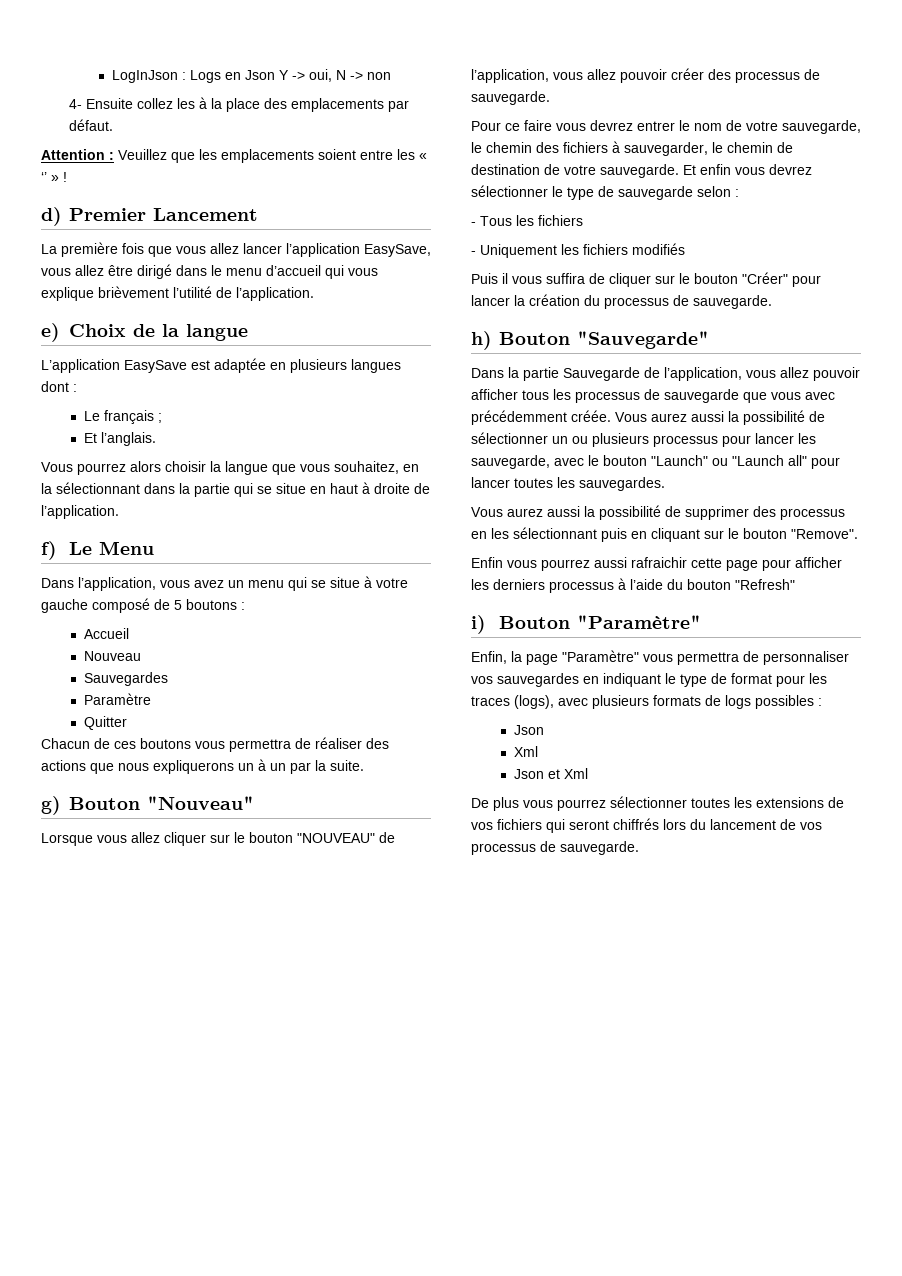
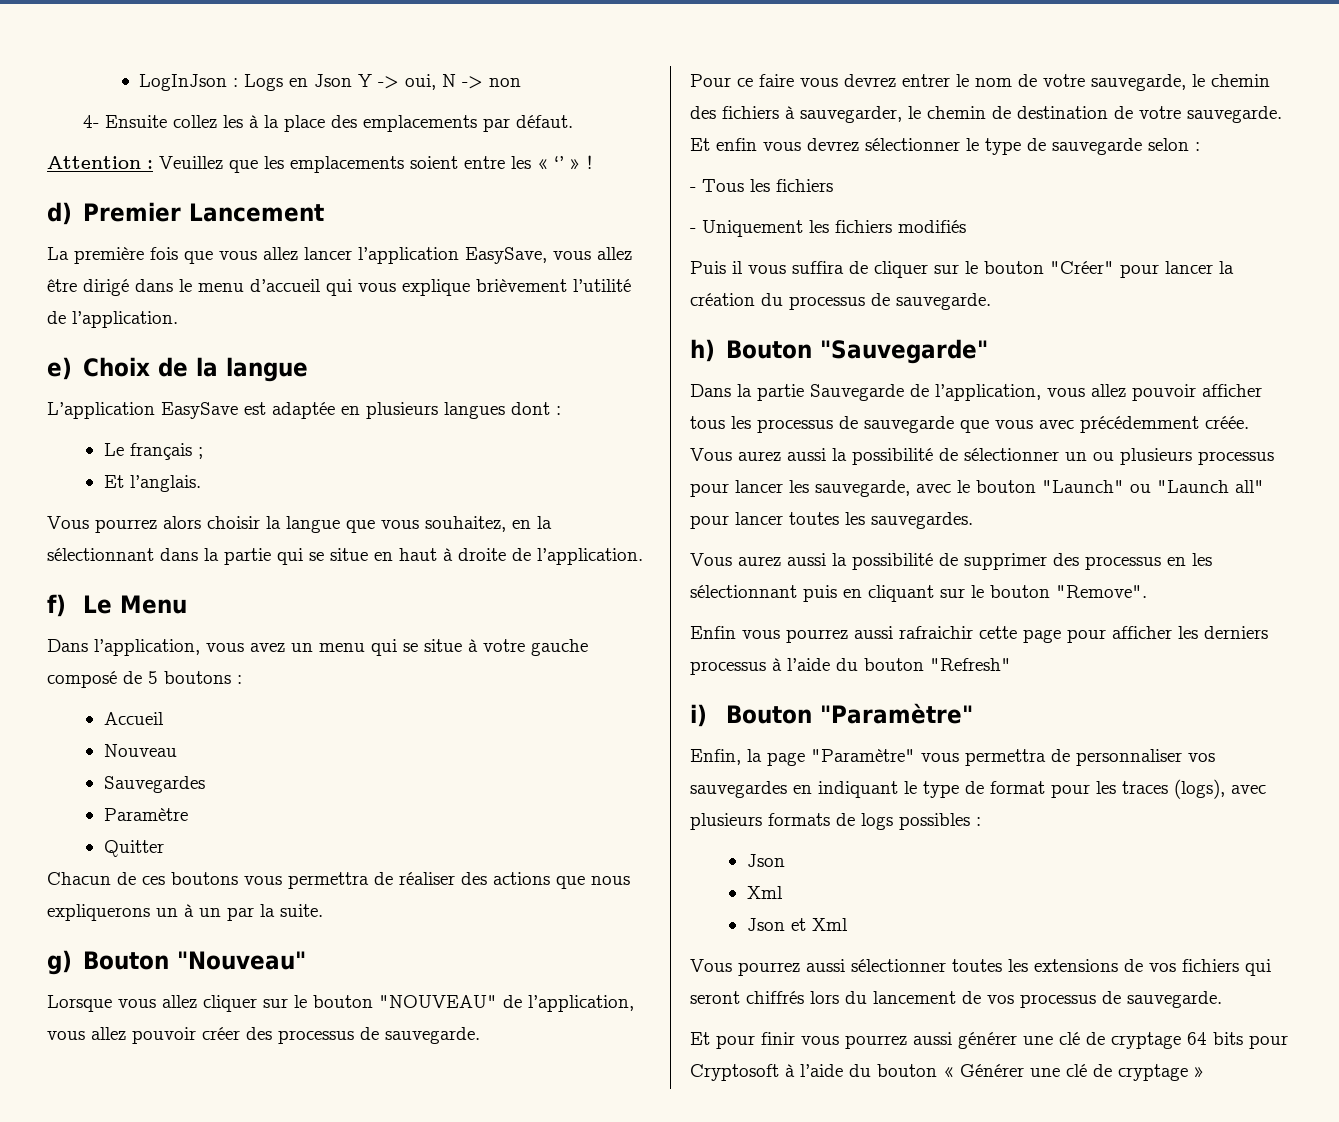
[471,797,606,811] De plus vous pourrez -> [690,959,845,976] Vous pourrez aussi
(639, 848) none -> [690,1032,1288,1049] [690,1064,1205,1081] // Et pour finir vous pourrez aussi générer une clé de cryptage 64 bits pour Cryptosoft à l’aide du bouton « Générer une clé de cryptage »

